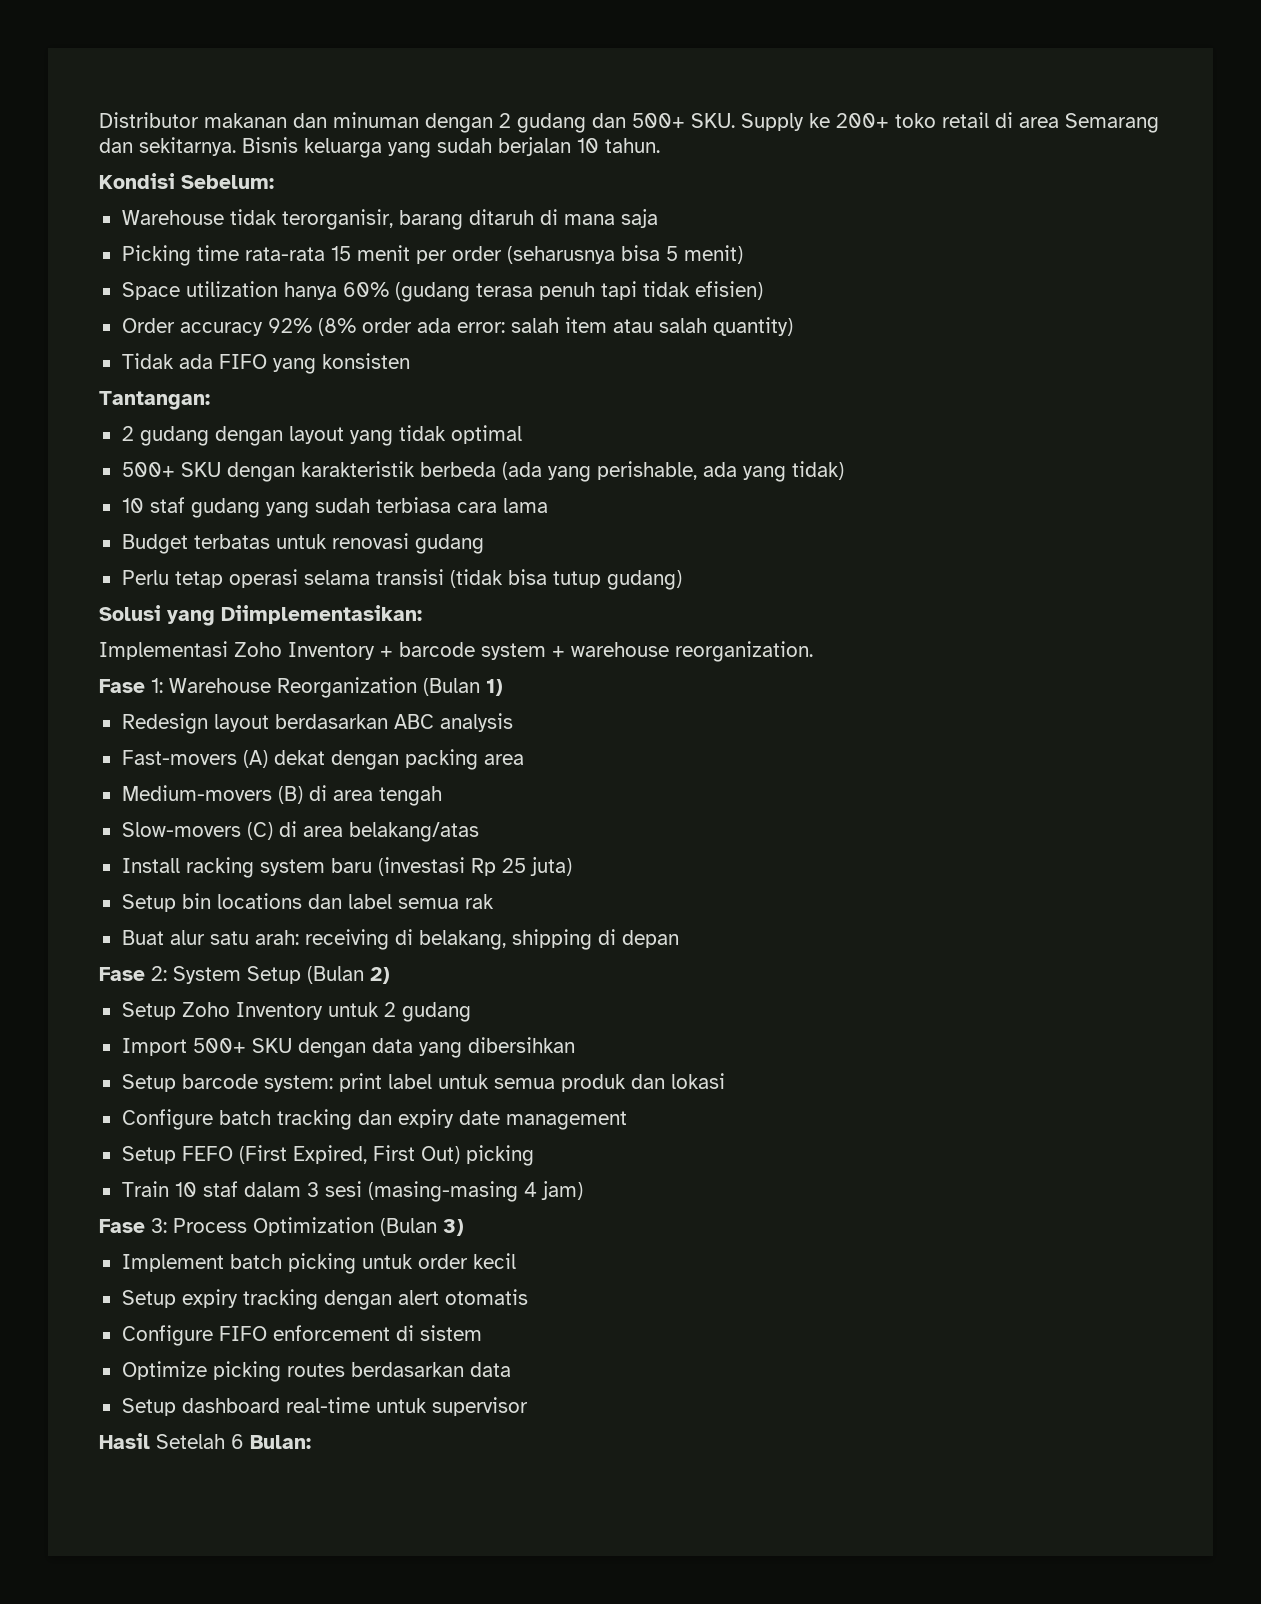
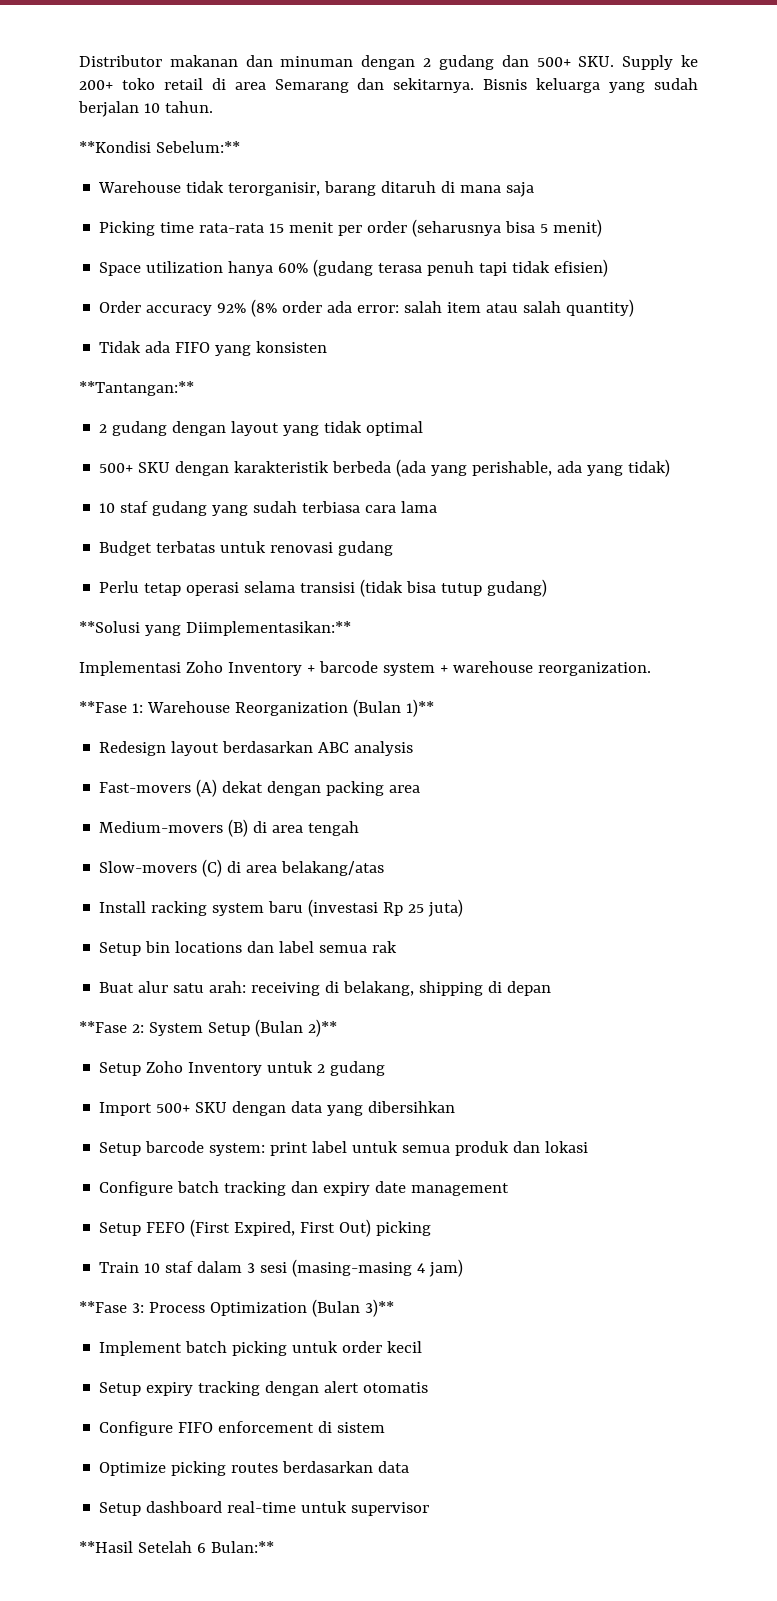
[99,173,274,189] Kondisi Sebelum: -> [79,141,240,153] **Kondisi Sebelum:**
[99,391,210,410] Tantangan: -> [79,381,194,396] **Tantangan:**
[99,605,422,626] Solusi yang Diimplementasikan: -> [79,621,351,636] **Solusi yang Diimplementasikan:**
[99,679,145,693] Fase -> [79,701,127,713] **Fase
[486,679,503,696] 1) -> [405,699,434,717] 1)**
[99,967,145,981] Fase -> [79,1021,127,1033] **Fase
[370,967,390,984] 2) -> [307,1019,337,1037] 2)**
[99,1219,145,1233] Fase -> [79,1301,127,1313] **Fase
[443,1219,464,1236] 3) -> [364,1299,394,1317] 3)**
[99,1433,150,1449] Hasil -> [79,1541,133,1553] **Hasil
[250,1435,311,1449] Bulan: -> [210,1541,274,1553] Bulan:**

